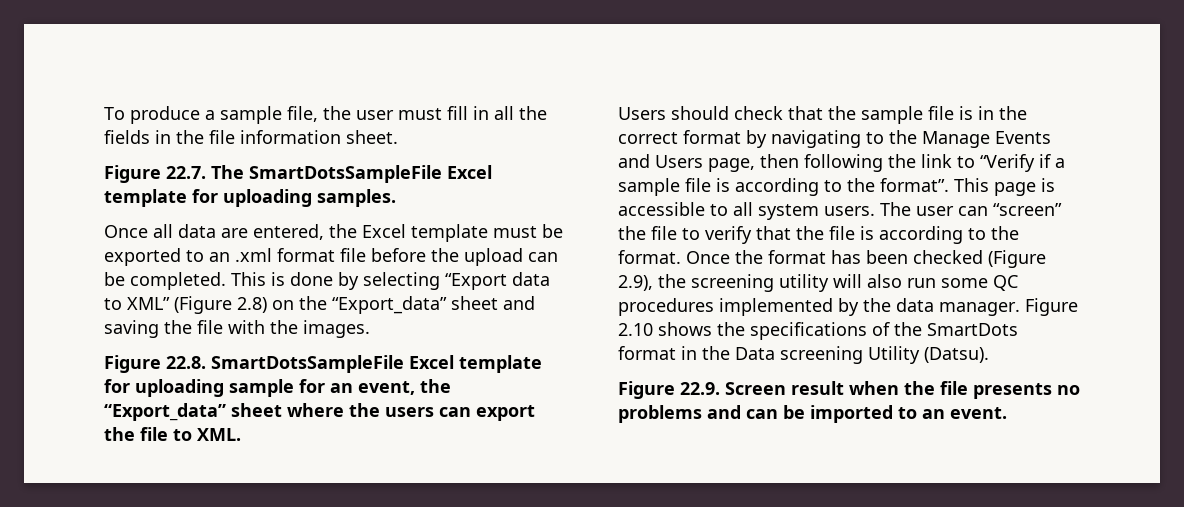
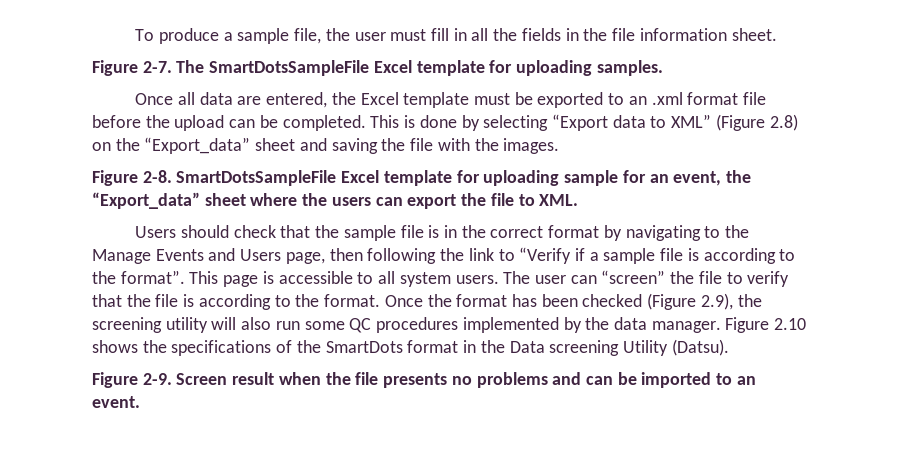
[166,166,206,179] 22.7. -> [142,61,172,73] 2-7.
[166,356,206,369] 22.8. -> [142,170,172,183] 2-8.
[680,382,720,395] 22.9. -> [142,373,172,385] 2-9.

